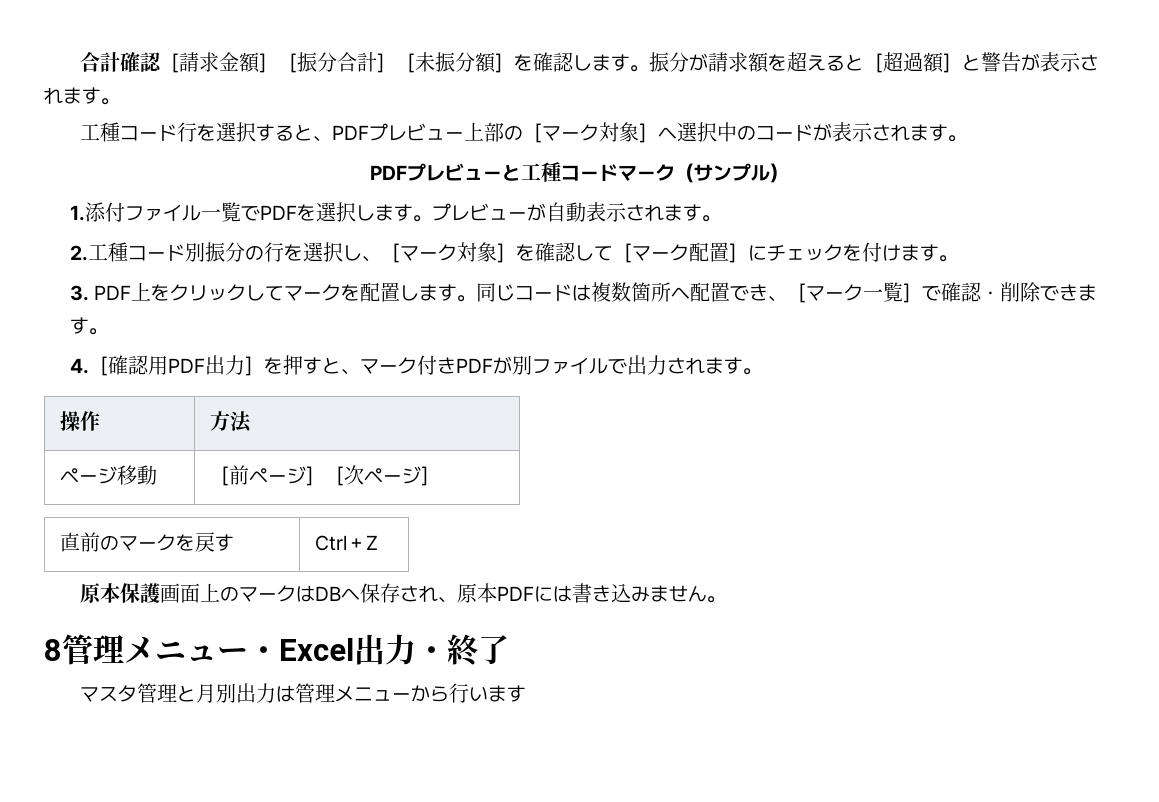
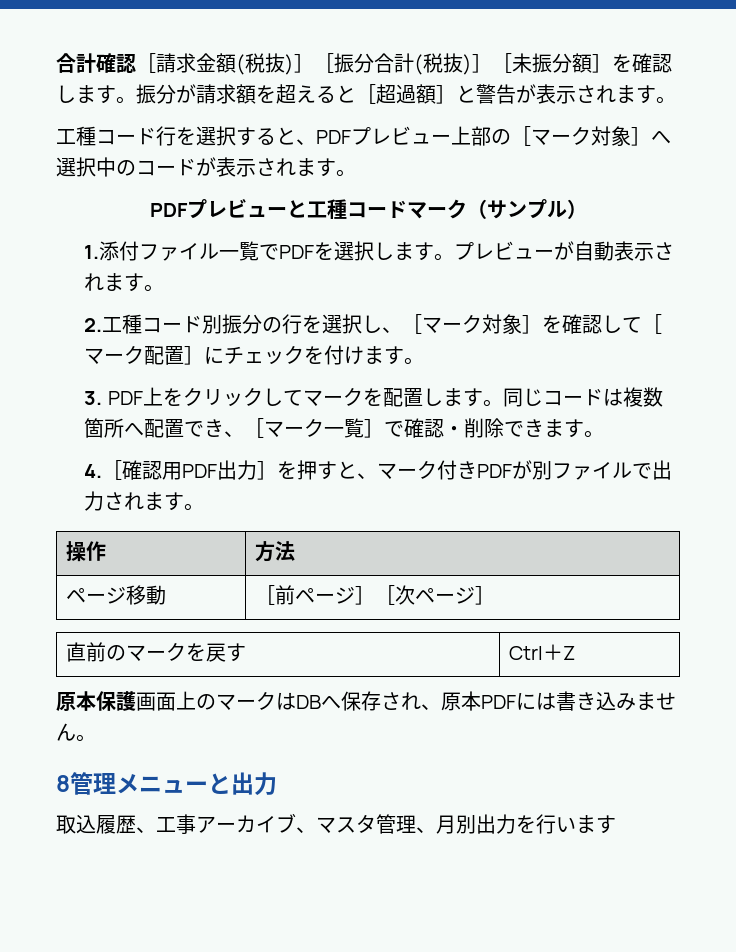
[258,52,377,73] ］［振分合計 -> [236,53,472,75] (税抜)］［振分合計(税抜)
[248,634,509,666] ・Excel出力・終了 // -> [208,772,277,796] [56,813,316,834] と出力 // 取込履歴、工事アーカイブ、
[176,685,196,702] と -> [416,827,436,833] 、
[275,683,449,703] は管理メニューから -> [516,815,536,833] を

